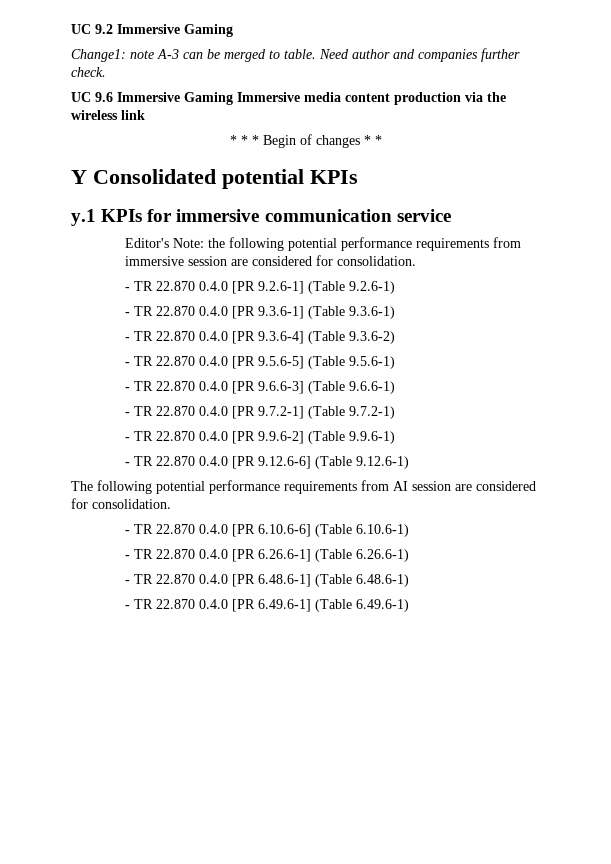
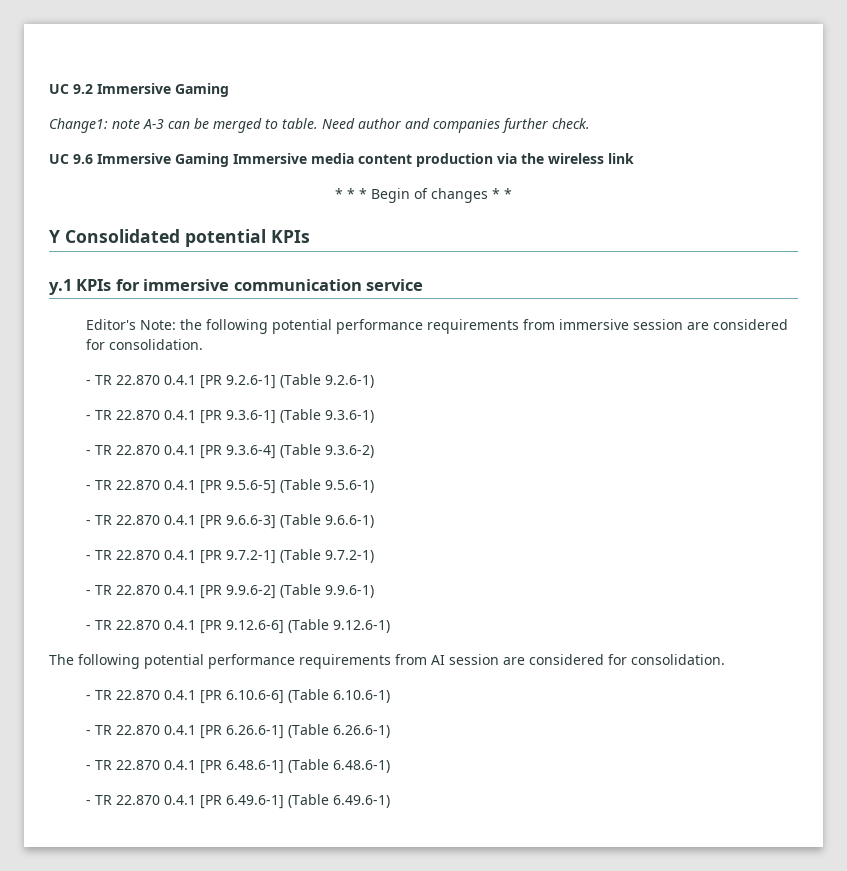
[199,281,229,291] 0.4.0 -> [164,375,197,385] 0.4.1
[199,306,229,316] 0.4.0 -> [164,410,197,420] 0.4.1
[199,331,229,341] 0.4.0 -> [164,445,197,455] 0.4.1
[199,356,229,366] 0.4.0 -> [164,480,197,490] 0.4.1
[199,381,229,391] 0.4.0 -> [164,515,197,525] 0.4.1
[199,406,229,416] 0.4.0 -> [164,550,197,560] 0.4.1
[199,431,229,441] 0.4.0 -> [164,585,197,595] 0.4.1
[199,456,229,466] 0.4.0 -> [164,620,197,630] 0.4.1
[199,524,229,534] 0.4.0 -> [164,690,197,700] 0.4.1
[199,549,229,559] 0.4.0 -> [164,725,197,735] 0.4.1
[199,574,229,584] 0.4.0 -> [164,760,197,770] 0.4.1
[199,599,229,609] 0.4.0 -> [164,795,197,805] 0.4.1

